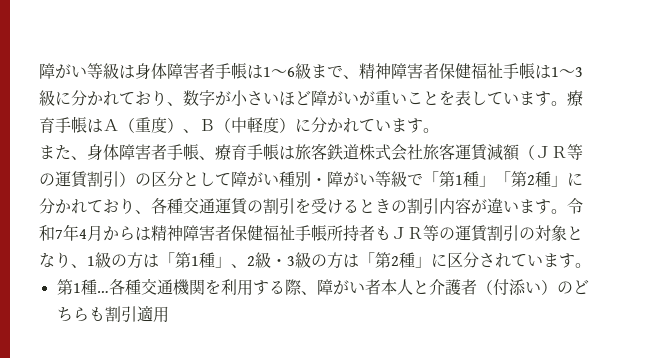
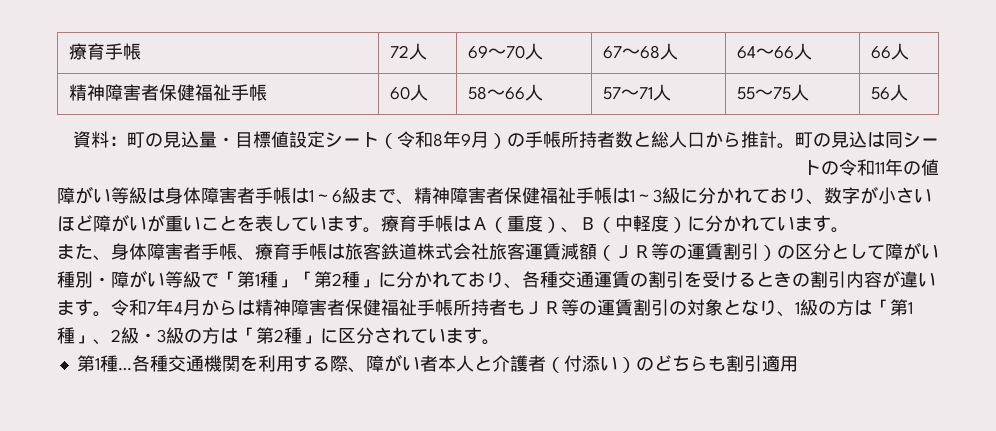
(39, 71) none -> [69,43,142,60] [390,43,428,60] [468,43,544,60] [603,43,679,60] [737,43,813,60] [871,43,910,60] [69,84,268,101] [390,84,429,101] [468,84,544,101] [603,84,672,101] [737,84,810,101] [871,84,909,101] [73,131,939,149] [803,159,939,176] 療育手帳 | 72人 | 69〜70人 | 67〜68人 | 64〜66人 | 66人 // 精神障害者保健福祉手帳 | 60人 | 58〜66人 | 57〜71人 | 55〜75人 | 56人 // 資料：町の見込量・目標値設定シート（令和8年9月）の手帳所持者数と総人口から推計。町の見込は同シートの令和11年の値 //

